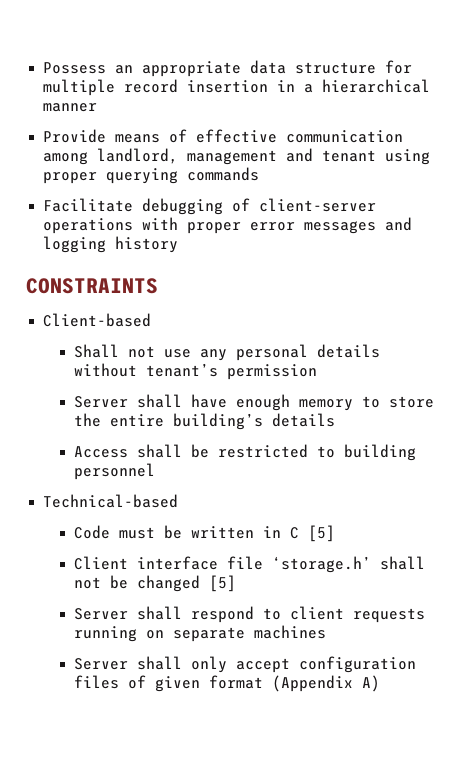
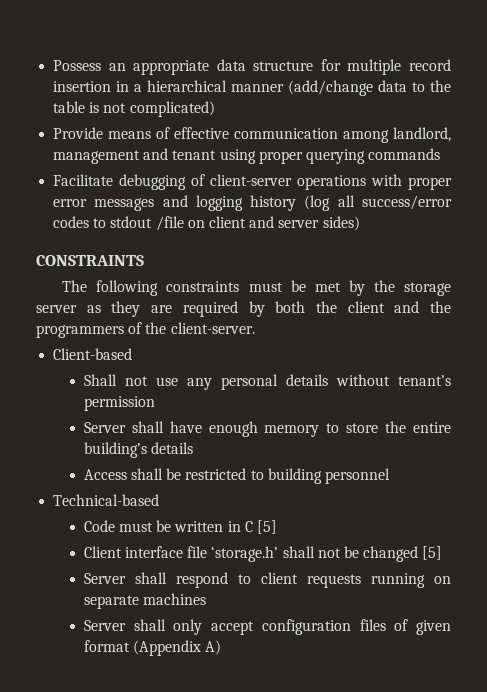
(98, 107) none -> [288,80,451,96] [53,101,215,117] (add/change data to the table is not complicated)
[26,278,158,294] // CONSTRAINTS -> [304,195,452,211] [53,216,360,231] [36,255,144,266] [62,280,452,296] [36,301,451,317] [36,322,255,338] (log all success/error codes to stdout /file on client and server sides) // CONSTRAINTS // The following constraints must be met by the storage server as they are required by both the client and the programmers of the client-server.

